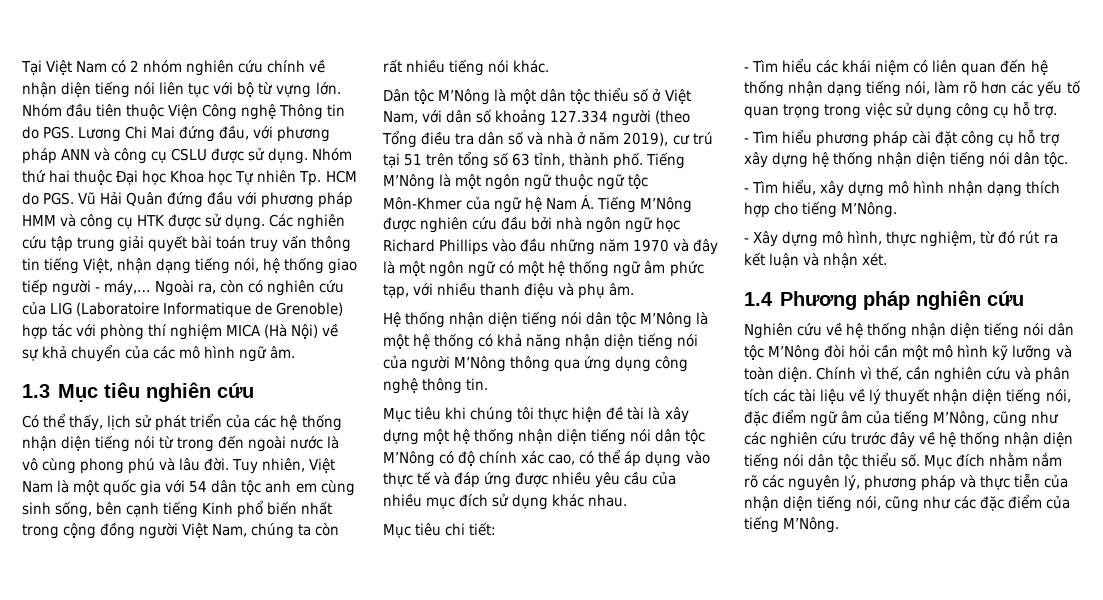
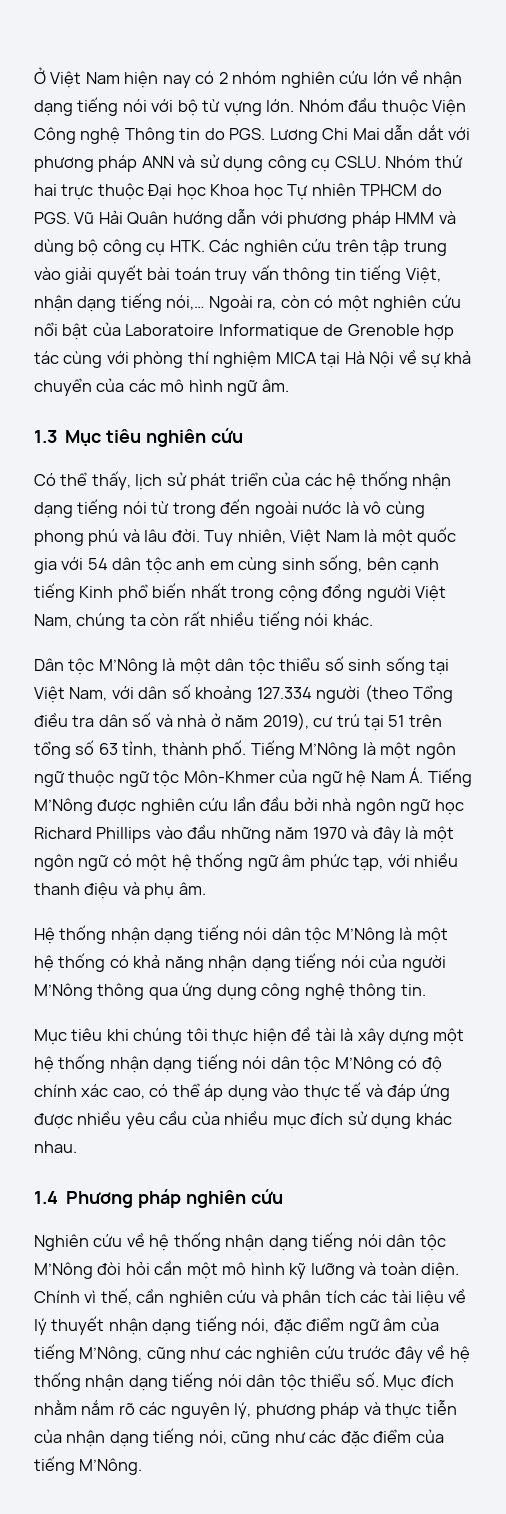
[21,60,108,75] Tại Việt Nam -> [34,67,191,88] Ở Việt Nam hiện nay
[267,60,306,73] chính -> [372,71,397,84] lớn
[61,81,210,98] diện tiếng nói liên tục -> [34,97,147,116] dạng tiếng nói
[96,104,123,117] tiên -> (378, 105) none
[179,125,250,142] đứng đầu, -> [384,125,444,140] dẫn dắt
[114,147,309,164] công cụ CSLU được sử dụng. -> [199,154,381,172] sử dụng công cụ CSLU.
(71, 176) none -> [61,184,94,200] trực
[299,170,357,186] Tp. HCM -> [360,184,418,196] TPHCM
[167,191,234,208] đứng đầu -> [172,209,257,228] hướng dẫn
[80,213,266,230] công cụ HTK được sử dụng. -> [34,239,205,256] dùng bộ công cụ HTK.
(47, 242) none -> [335,239,369,252] trên
(116, 244) none -> [34,267,61,280] vào
[234,257,358,274] [22,279,152,296] nói, hệ thống giao tiếp người - máy,… -> [166,295,205,310] nói,…
[267,280,345,296] [22,301,160,316] nghiên cứu của LIG (Laboratoire -> [337,295,461,312] [34,322,215,340] một nghiên cứu nổi bật của Laboratoire
[276,302,344,316] Grenoble) -> [347,324,420,336] Grenoble
(73, 330) none -> [63,351,103,368] cùng
[264,324,319,339] (Hà Nội) -> [320,351,395,368] tại Hà Nội
[61,436,92,451] diện -> [34,502,73,518] dạng
[652,88,662,102] ở -> [348,656,450,675] sinh sống tại
(498, 223) none -> [232,797,256,811] lần
[488,312,519,327] diện -> [154,928,194,944] dạng
[604,334,635,349] diện -> [251,956,291,972] dạng
[557,429,588,444] diện -> [153,1057,193,1073] dạng
[383,522,497,538] [744,58,1048,76] [744,80,1081,97] [744,101,1058,119] [744,129,1060,147] [744,151,1069,168] [744,179,1061,197] [744,201,898,218] [744,231,1058,247] [744,252,888,268] // Mục tiêu chi tiết: // - Tìm hiểu các khái niệm có liên quan đến hệ thống nhận dạng tiếng nói, làm rõ hơn các yếu tố quan trọng trong việc sử dụng công cụ hỗ trợ. // - Tìm hiểu phương pháp cài đặt công cụ hỗ trợ xây dựng hệ thống nhận diện tiếng nói dân tộc. // - Tìm hiểu, xây dựng mô hình nhận dạng thích hợp cho tiếng M’Nông. // - Xây dựng mô hình, thực nghiệm, từ đó rút ra kết luận và nhận xét. -> (77, 1147) none
[950,323,981,338] diện -> [268,1235,308,1251] dạng
[972,389,1003,404] diện -> [152,1319,192,1335] dạng
[1043,432,1074,447] diện -> [128,1375,168,1391] dạng
[783,496,814,511] diện -> [109,1431,149,1447] dạng

